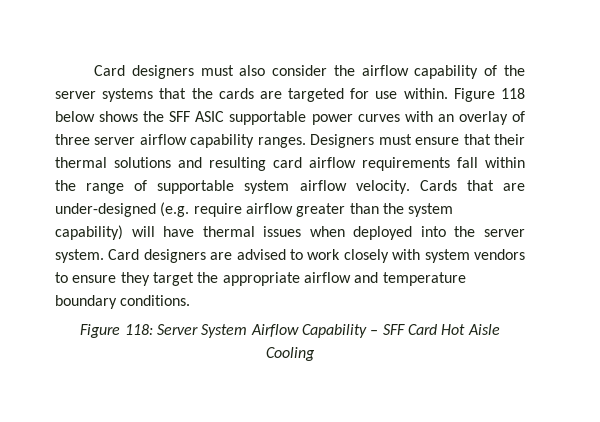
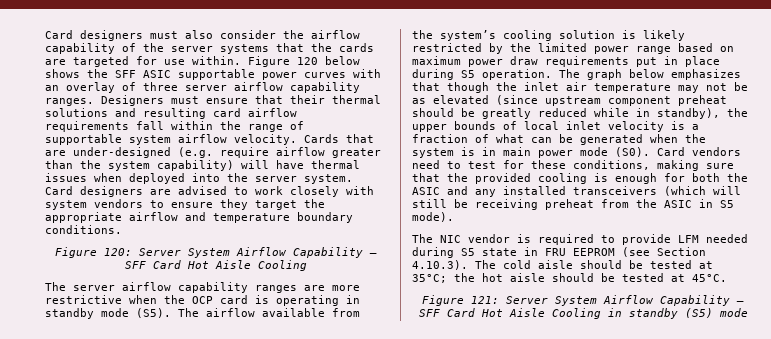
[501,88,525,99] 118 -> [297,57,318,65] 120
[124,324,153,335] 118: -> [104,248,132,256] 120:
(315, 354) none -> [45,282,360,293] [45,295,360,306] [45,308,360,319] [412,30,685,41] [412,43,734,54] [412,56,720,67] [412,69,741,80] [412,82,748,93] [412,95,727,106] [412,108,748,119] [412,121,699,132] [412,134,706,145] [412,147,741,158] [412,160,734,171] [412,173,748,184] [412,186,741,197] [412,199,734,210] [412,212,454,222] [412,234,748,245] [412,247,706,258] [412,260,713,270] [412,273,727,283] [422,295,744,306] [418,308,748,319] // The server airflow capability ranges are more restrictive when the OCP card is operating in standby mode (S5). The airflow available from the system’s cooling solution is likely restricted by the limited power range based on maximum power draw requirements put in place during S5 operation. The graph below emphasizes that though the inlet air temperature may not be as elevated (since upstream component preheat should be greatly reduced while in standby), the upper bounds of local inlet velocity is a fraction of what can be generated when the system is in main power mode (S0). Card vendors need to test for these conditions, making sure that the provided cooling is enough for both the ASIC and any installed transceivers (which will still be receiving preheat from the ASIC in S5 mode). // The NIC vendor is required to provide LFM needed during S5 state in FRU EEPROM (see Section 4.10.3). The cold aisle should be tested at 35°C; the hot aisle should be tested at 45°C. // Figure 121: Server System Airflow Capability – SFF Card Hot Aisle Cooling in standby (S5) mode

